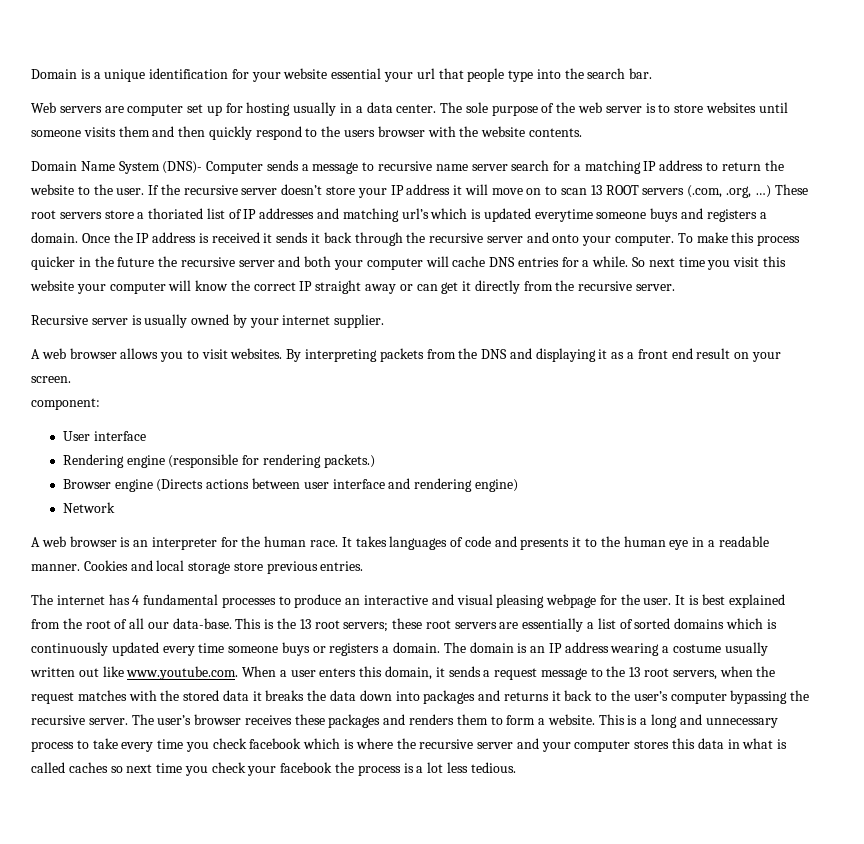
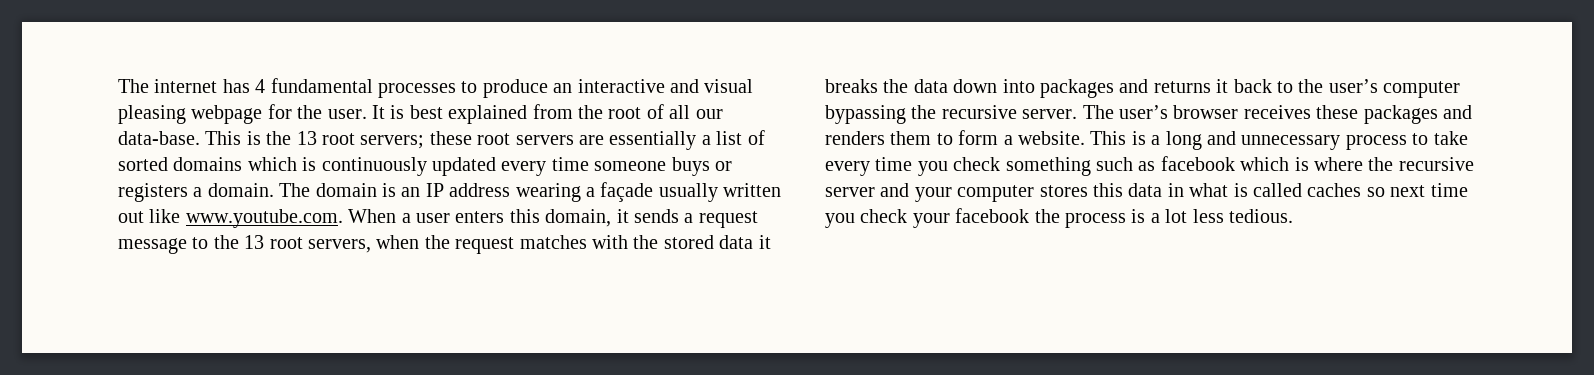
[31,68,653,82] [31,102,788,116] [31,126,582,140] [31,160,784,174] [30,184,808,198] [31,208,767,222] [31,232,801,246] [31,256,786,270] [30,280,676,294] [31,314,385,328] [31,348,781,362] [31,376,71,383] [31,398,100,410] [62,431,146,441] [62,454,375,468] [62,478,518,492] [62,502,115,513] [31,536,769,550] [31,560,364,574] Domain is a unique identification for your website essential your url that people type into the search bar. // Web servers are computer set up for hosting usually in a data center. The sole purpose of the web server is to store websites until someone visits them and then quickly respond to the users browser with the website contents. // Domain Name System (DNS)- Computer sends a message to recursive name server search for a matching IP address to return the website to the user. If the recursive server doesn’t store your IP address it will move on to scan 13 ROOT servers (.com, .org, …) These root servers store a thoriated list of IP addresses and matching url’s which is updated everytime someone buys and registers a domain. Once the IP address is received it sends it back through the recursive server and onto your computer. To make this process quicker in the future the recursive server and both your computer will cache DNS entries for a while. So next time you visit this website your computer will know the correct IP straight away or can get it directly from the recursive server. // Recursive server is usually owned by your internet supplier. // A web browser allows you to visit websites. By interpreting packets from the DNS and displaying it as a front end result on your screen. // component: // User interface // Rendering engine (responsible for rendering packets.) // Browser engine (Directs actions between user interface and rendering engine) // Network // A web browser is an interpreter for the human race. It takes languages of code and presents it to the human eye in a readable manner. Cookies and local storage store previous entries. // -> (118, 86) none
[673,644,722,653] costume -> [600,182,654,202] façade
(247, 743) none -> [1005,157,1156,176] something such as

